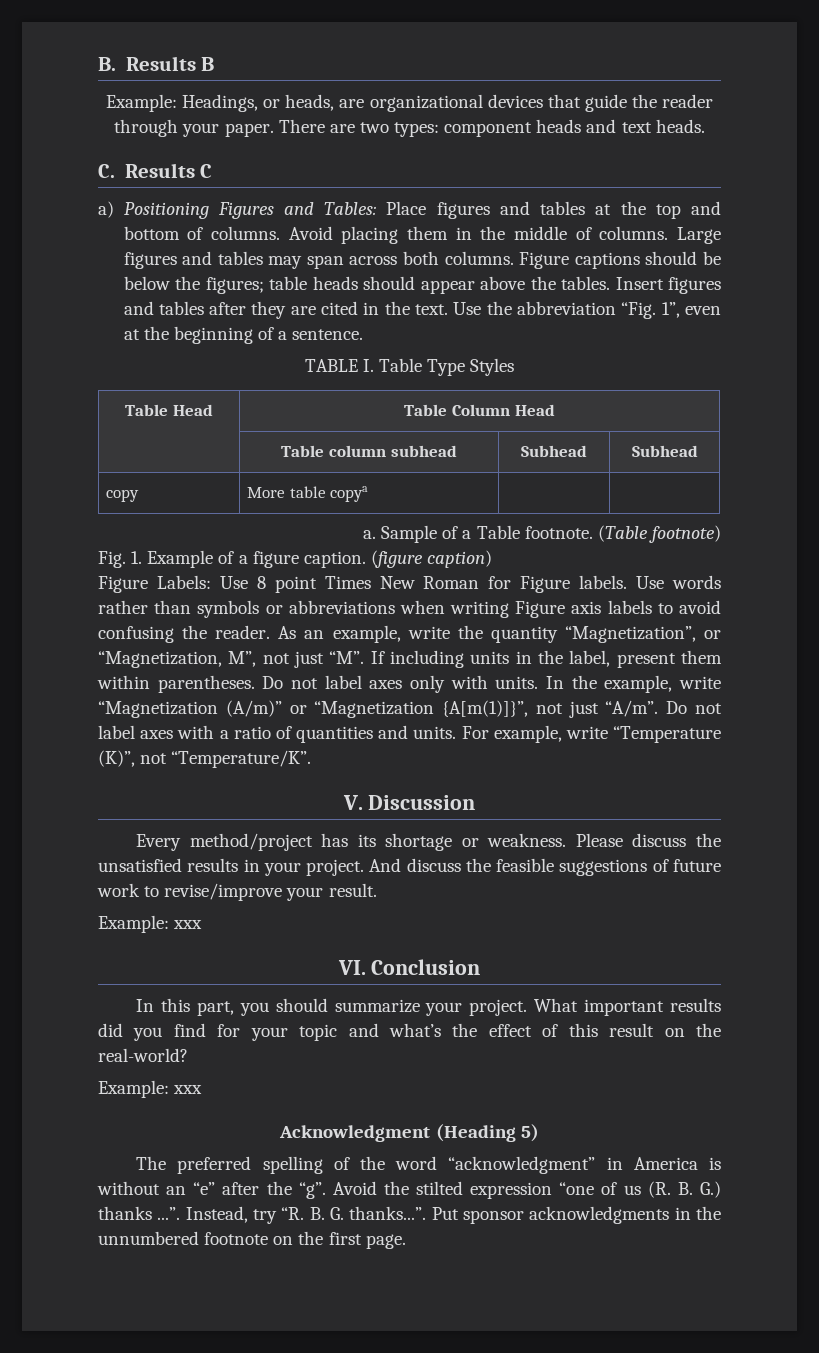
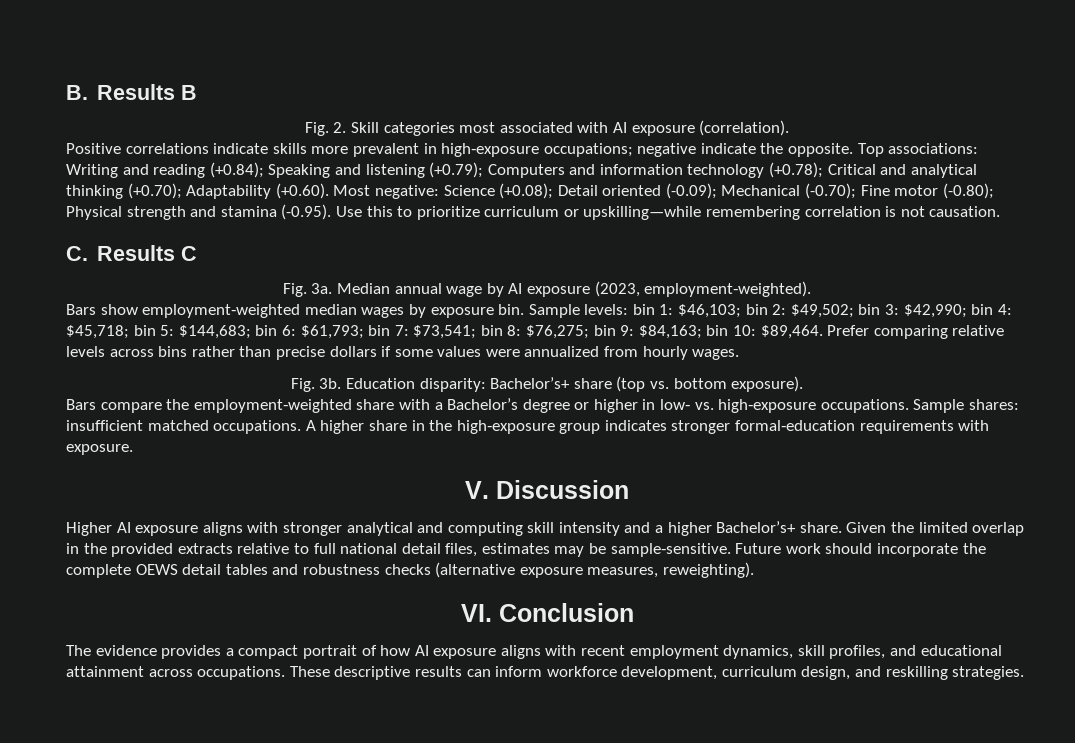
[105,94,714,112] [114,119,705,137] [98,163,213,178] [98,201,722,219] [123,226,721,244] [123,251,721,269] [123,276,721,294] [123,301,721,319] [123,326,364,344] [304,358,515,376] [125,404,213,416] [404,404,555,416] [281,445,457,457] [521,445,587,457] [631,445,698,457] [105,489,139,502] [246,486,369,502] [363,525,721,543] [98,550,493,568] [98,575,721,593] [98,600,721,618] [98,625,722,643] [98,650,722,668] [97,675,722,693] [98,700,722,718] [98,725,721,743] [98,750,312,768] [342,795,476,810] [136,833,721,851] [98,858,721,876] [97,883,377,901] [98,915,203,933] [337,959,481,975] [136,998,721,1016] [98,1023,722,1041] [98,1048,188,1062] [98,1080,203,1098] [279,1124,539,1142] [136,1156,721,1174] [97,1181,721,1199] [98,1206,721,1224] [98,1231,406,1249] Example: Headings, or heads, are organizational devices that guide the reader through your paper. There are two types: component heads and text heads. // C. Results C // a) Positioning Figures and Tables: Place figures and tables at the top and bottom of columns. Avoid placing them in the middle of columns. Large figures and tables may span across both columns. Figure captions should be below the figures; table heads should appear above the tables. Insert figures and tables after they are cited in the text. Use the abbreviation “Fig. 1”, even at the beginning of a sentence. // TABLE I. Table Type Styles // Table Head | Table Column Head // | Table column subhead | Subhead | Subhead // copy | More table copya | | // a. Sample of a Table footnote. (Table footnote) // Fig. 1. Example of a figure caption. (figure caption) // Figure Labels: Use 8 point Times New Roman for Figure labels. Use words rather than symbols or abbreviations when writing Figure axis labels to avoid confusing the reader. As an example, write the quantity “Magnetization”, or “Magnetization, M”, not just “M”. If including units in the label, present them within parentheses. Do not label axes only with units. In the example, write “Magnetization (A/m)” or “Magnetization {A[m(1)]}”, not just “A/m”. Do not label axes with a ratio of quantities and units. For example, write “Temperature (K)”, not “Temperature/K”. // V. Discussion // Every method/project has its shortage or weakness. Please discuss the unsatisfied results in your project. And discuss the feasible suggestions of future work to revise/improve your result. // Example: xxx // VI. Conclusion // In this part, you should summarize your project. What important results did you find for your topic and what’s the effect of this result on the real-world? // Example: xxx // Acknowledgment (Heading 5) // The preferred spelling of the word “acknowledgment” in America is without an “e” after the “g”. Avoid the stilted expression “one of us (R. B. G.) thanks ...”. Instead, try “R. B. G. thanks...”. Put sponsor acknowledgments in the unnumbered footnote on the first page. -> [304,120,790,136] [66,143,979,157] [66,162,977,178] [66,183,994,199] [66,204,1001,220] [66,245,197,261] [282,281,812,297] [66,304,1012,318] [66,325,1005,339] [66,346,740,360] [290,376,804,392] [66,398,1020,413] [66,420,990,434] [66,444,133,455] [465,480,629,499] [66,521,1025,536] [66,543,986,557] [66,562,754,578] [460,603,634,622] [66,645,1002,659] [66,666,1025,680] Fig. 2. Skill categories most associated with AI exposure (correlation). // Positive correlations indicate skills more prevalent in high‑exposure occupations; negative indicate the opposite. Top associations: Writing and reading (+0.84); Speaking and listening (+0.79); Computers and information technology (+0.78); Critical and analytical thinking (+0.70); Adaptability (+0.60). Most negative: Science (+0.08); Detail oriented (-0.09); Mechanical (-0.70); Fine motor (-0.80); Physical strength and stamina (-0.95). Use this to prioritize curriculum or upskilling—while remembering correlation is not causation. // C. Results C // Fig. 3a. Median annual wage by AI exposure (2023, employment‑weighted). // Bars show employment‑weighted median wages by exposure bin. Sample levels: bin 1: $46,103; bin 2: $49,502; bin 3: $42,990; bin 4: $45,718; bin 5: $144,683; bin 6: $61,793; bin 7: $73,541; bin 8: $76,275; bin 9: $84,163; bin 10: $89,464. Prefer comparing relative levels across bins rather than precise dollars if some values were annualized from hourly wages. // Fig. 3b. Education disparity: Bachelor’s+ share (top vs. bottom exposure). // Bars compare the employment‑weighted share with a Bachelor’s degree or higher in low‑ vs. high‑exposure occupations. Sample shares: insufficient matched occupations. A higher share in the high‑exposure group indicates stronger formal‑education requirements with exposure. // V. Discussion // Higher AI exposure aligns with stronger analytical and computing skill intensity and a higher Bachelor’s+ share. Given the limited overlap in the provided extracts relative to full national detail files, estimates may be sample‑sensitive. Future work should incorporate the complete OEWS detail tables and robustness checks (alternative exposure measures, reweighting). // VI. Conclusion // The evidence provides a compact portrait of how AI exposure aligns with recent employment dynamics, skill profiles, and educational attainment across occupations. These descriptive results can inform workforce development, curriculum design, and reskilling strategies.

